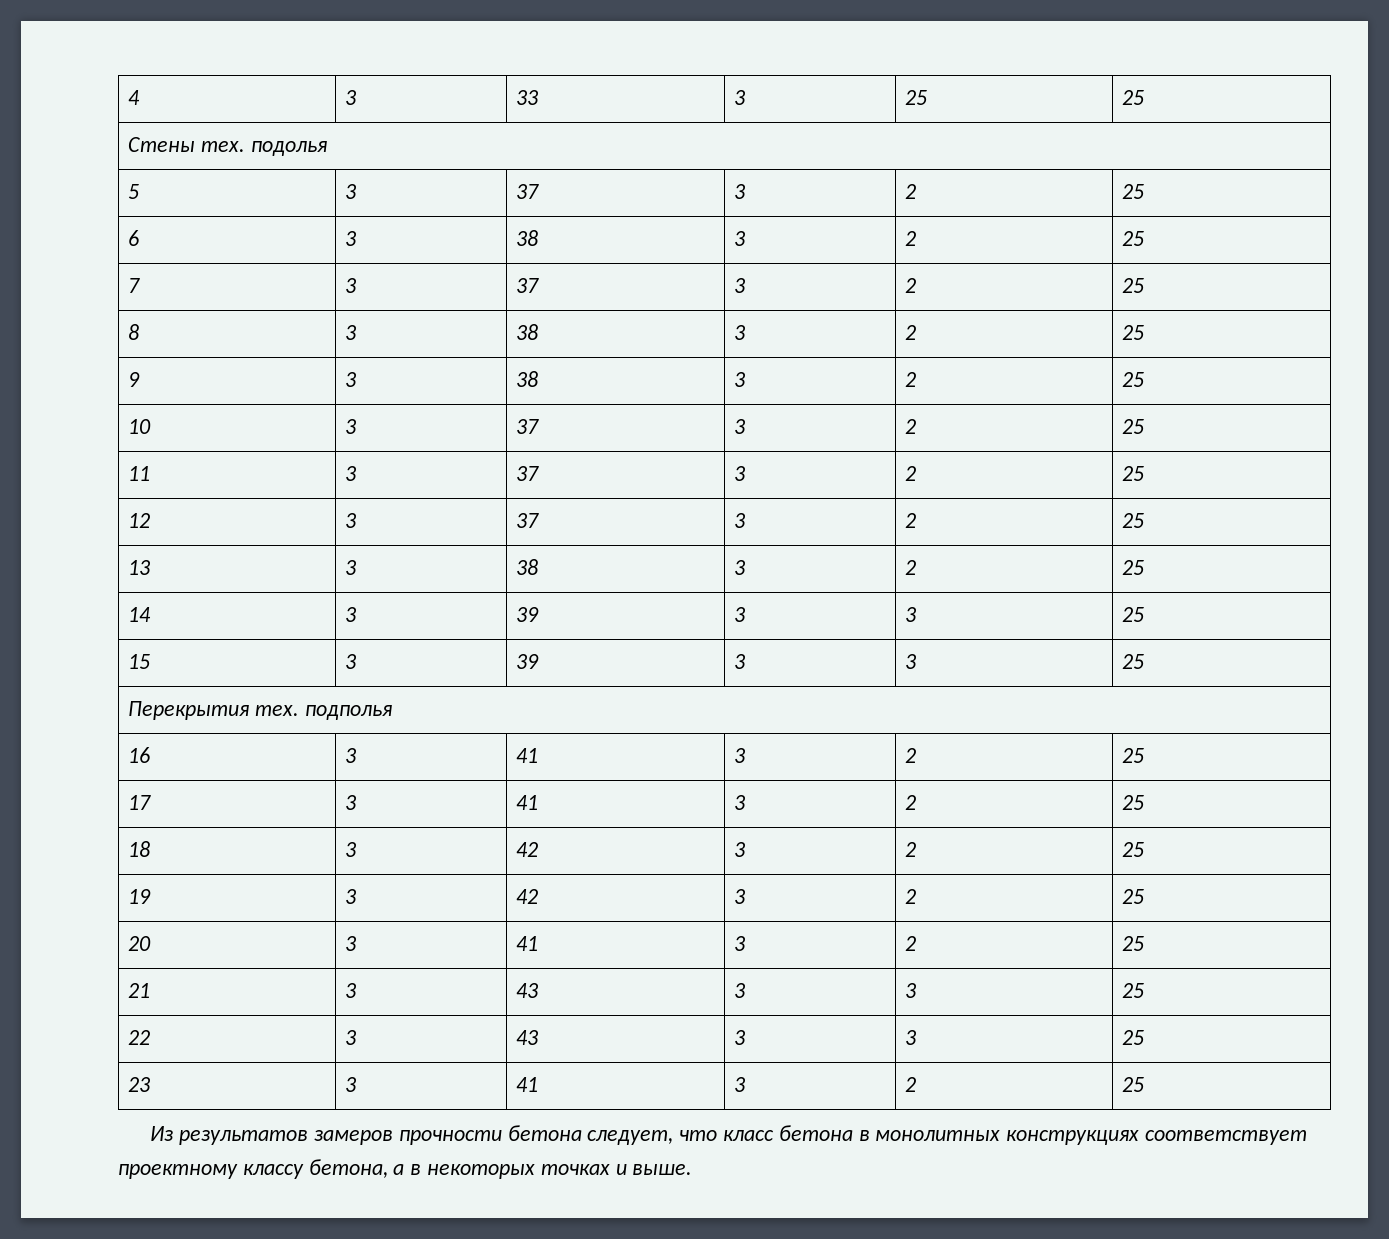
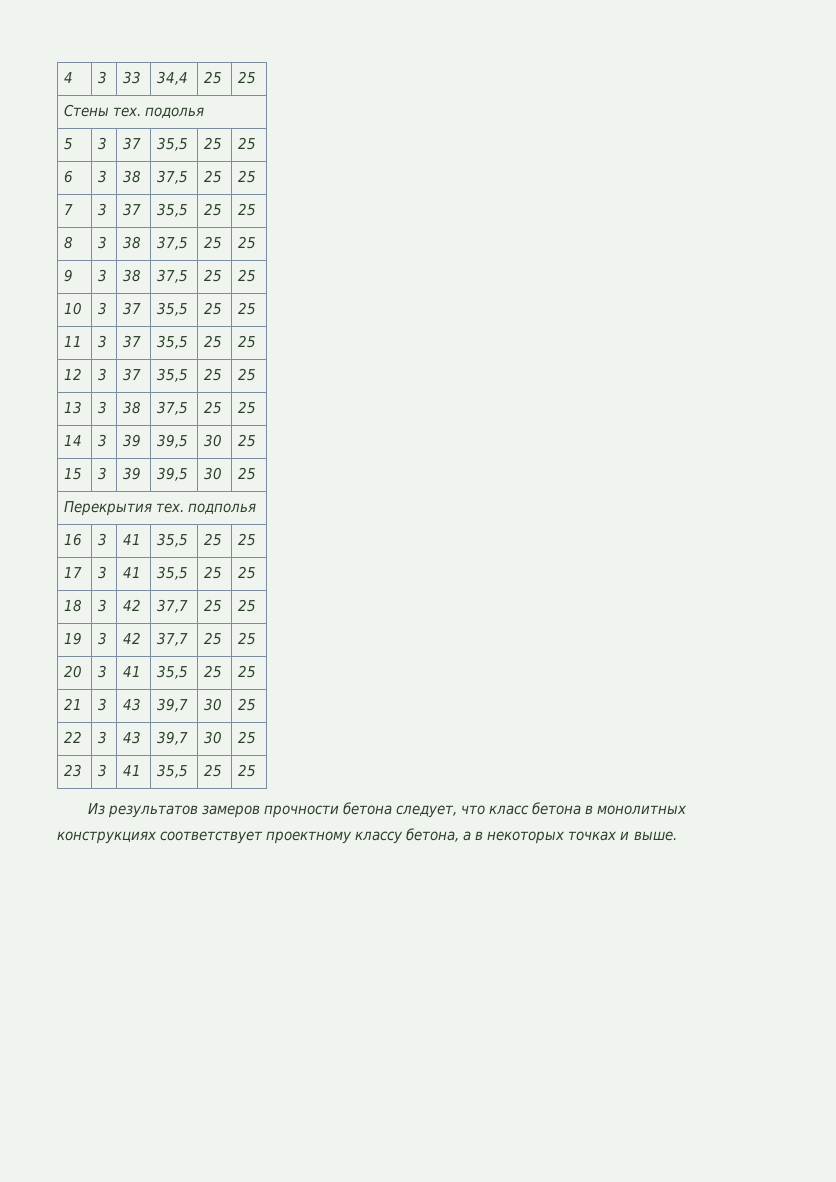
[734,90,746,105] 3 -> [156,71,188,85] 34,4
[734,184,746,199] [905,184,917,199] 3 | 2 -> [156,137,188,151] [203,137,222,150] 35,5 | 25
[734,231,746,246] [905,231,917,246] 3 | 2 -> [156,170,188,184] [203,170,222,183] 37,5 | 25
[734,278,746,293] [905,278,917,293] 3 | 2 -> [156,203,188,217] [203,203,222,216] 35,5 | 25
[734,325,746,340] [905,325,917,340] 3 | 2 -> [156,236,188,250] [203,236,222,249] 37,5 | 25
[734,372,746,387] [905,372,917,387] 3 | 2 -> [156,269,188,283] [203,269,222,282] 37,5 | 25
[734,419,746,434] [905,419,917,434] 3 | 2 -> [156,302,188,316] [203,302,222,315] 35,5 | 25
[734,466,746,481] [905,466,917,481] 3 | 2 -> [156,335,188,349] [203,335,222,348] 35,5 | 25
[734,513,746,528] [905,513,917,528] 3 | 2 -> [156,368,188,382] [203,368,222,381] 35,5 | 25
[734,560,746,575] [905,560,917,575] 3 | 2 -> [156,401,188,415] [203,401,222,414] 37,5 | 25
[734,607,746,622] [905,607,917,622] 3 | 3 -> [156,434,188,448] [203,434,222,447] 39,5 | 30
[734,654,746,669] [905,654,917,669] 3 | 3 -> [156,467,188,481] [203,467,222,480] 39,5 | 30
[734,748,746,763] [905,748,917,763] 3 | 2 -> [156,533,188,547] [203,533,222,546] 35,5 | 25
[734,795,746,810] [905,795,917,810] 3 | 2 -> [156,566,188,580] [203,566,222,579] 35,5 | 25
[734,842,746,857] [905,842,917,857] 3 | 2 -> [156,599,188,613] [203,599,222,612] 37,7 | 25
[734,889,746,904] [905,889,917,904] 3 | 2 -> [156,632,188,646] [203,632,222,645] 37,7 | 25
[734,936,746,951] [905,936,917,951] 3 | 2 -> [156,665,188,679] [203,665,222,678] 35,5 | 25
[734,983,746,998] [905,983,917,998] 3 | 3 -> [156,698,188,712] [203,698,222,711] 39,7 | 30
[734,1030,746,1045] [905,1030,917,1045] 3 | 3 -> [156,731,188,745] [203,731,222,744] 39,7 | 30
[734,1077,746,1092] [905,1077,917,1092] 3 | 2 -> [156,764,188,778] [203,764,222,777] 35,5 | 25

